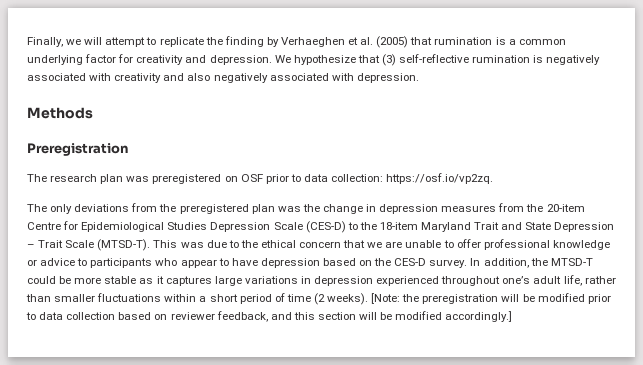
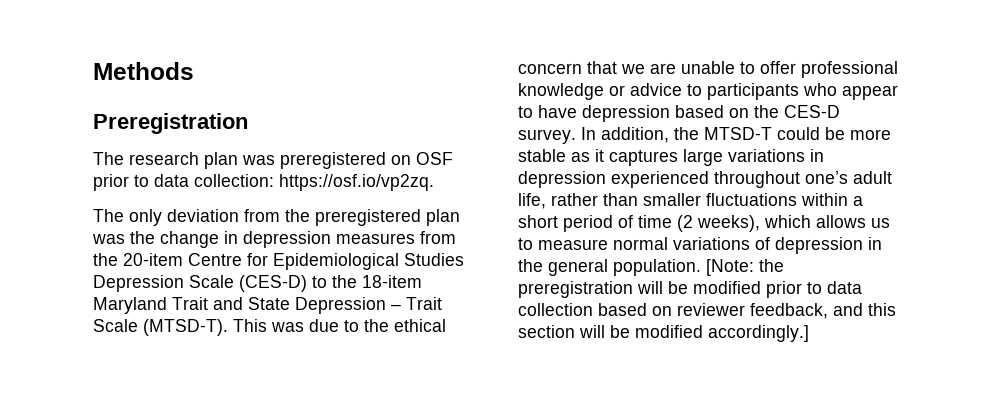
[27,36,566,48] [27,54,601,66] [27,73,419,83] Finally, we will attempt to replicate the finding by Verhaeghen et al. (2005) that rumination is a common underlying factor for creativity and depression. We hypothesize that (3) self-reflective rumination is negatively associated with creativity and also negatively associated with depression. // -> (93, 71) none
[74,204,130,212] deviations -> [167,209,239,222] deviation
[327,293,369,305] weeks). -> [697,215,890,232] [518,237,882,254] [518,259,701,276] weeks), which allows us to measure normal variations of depression in the general population.

